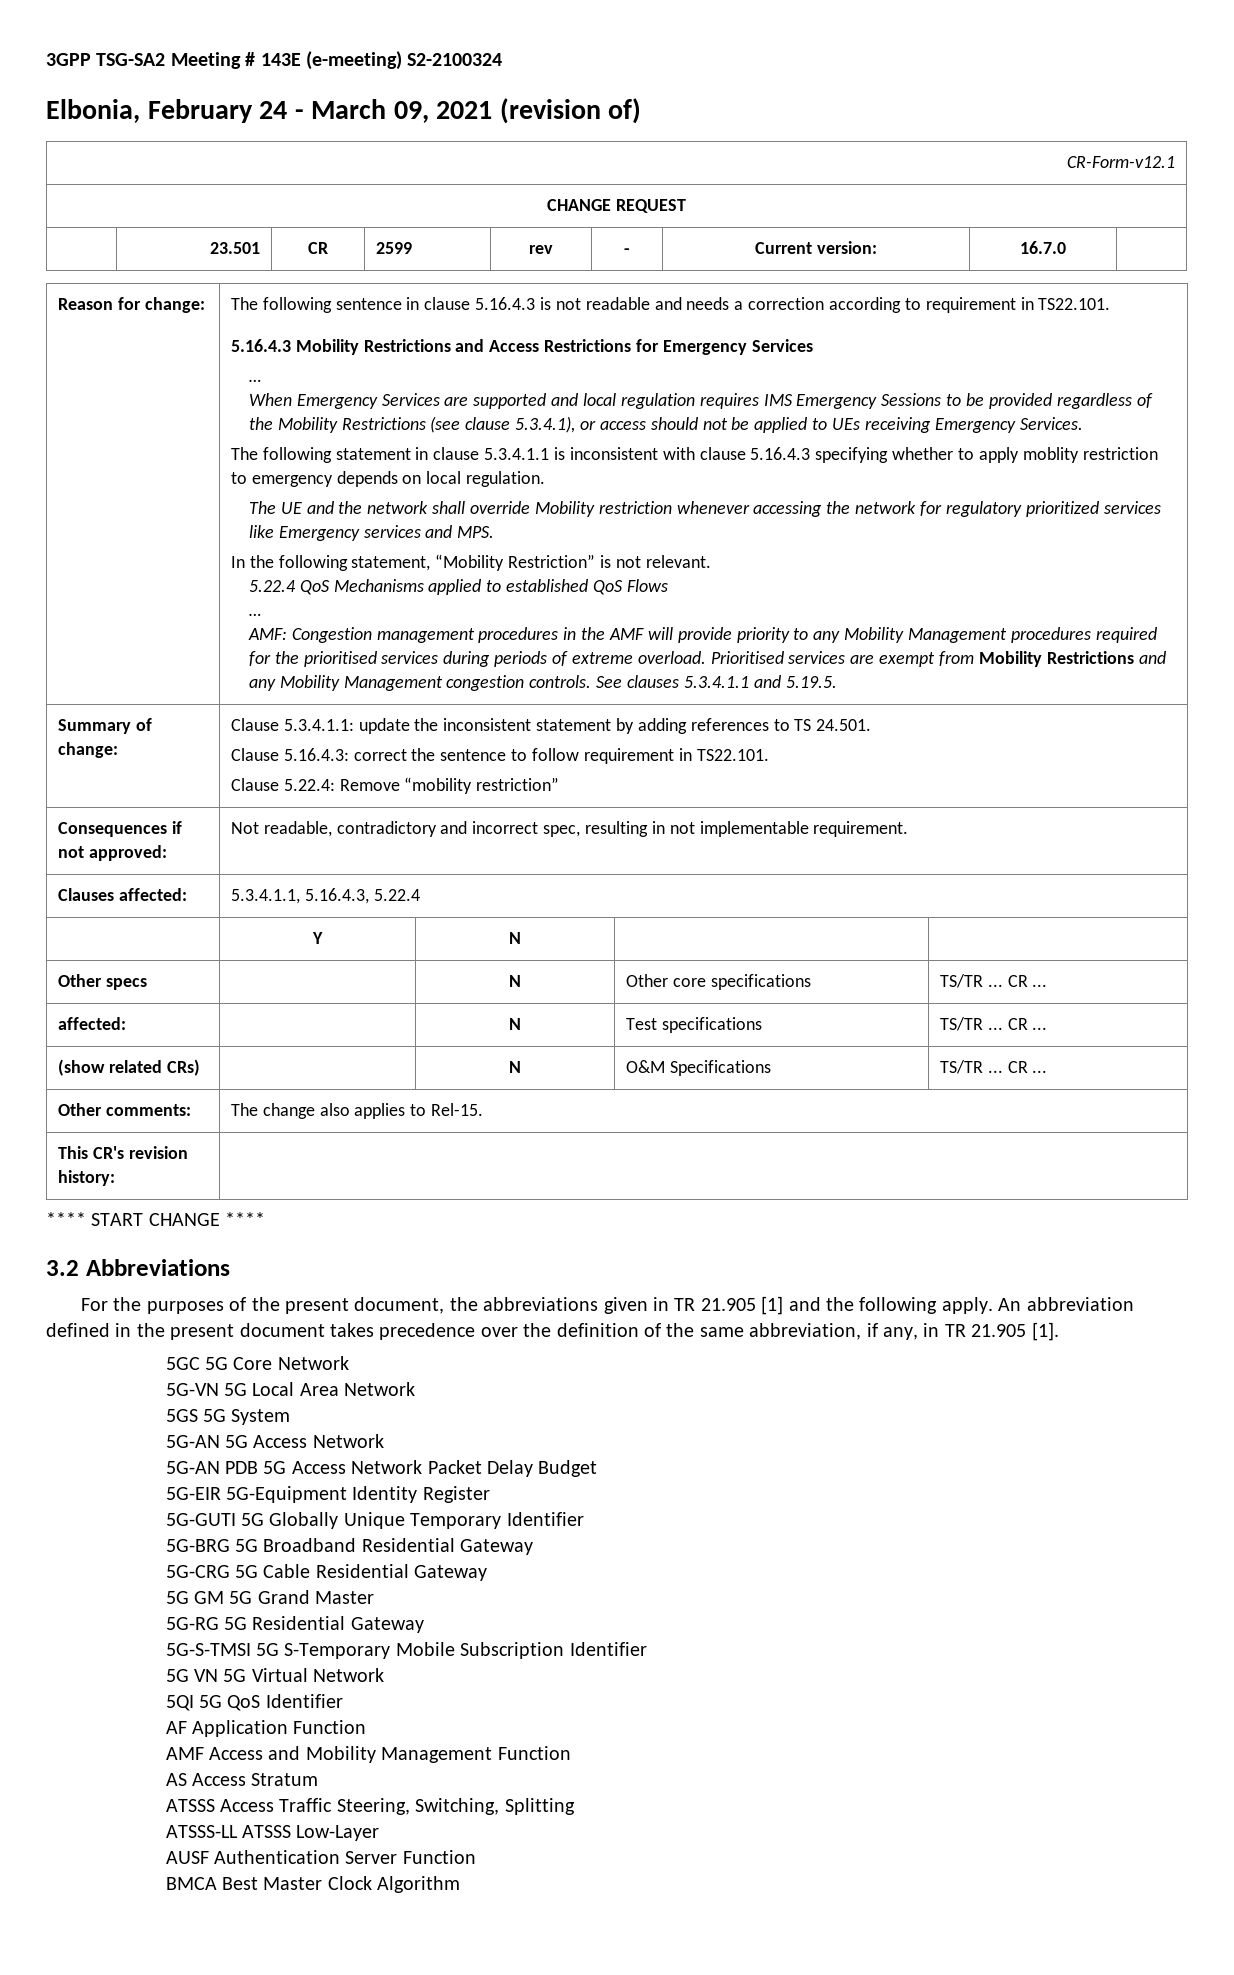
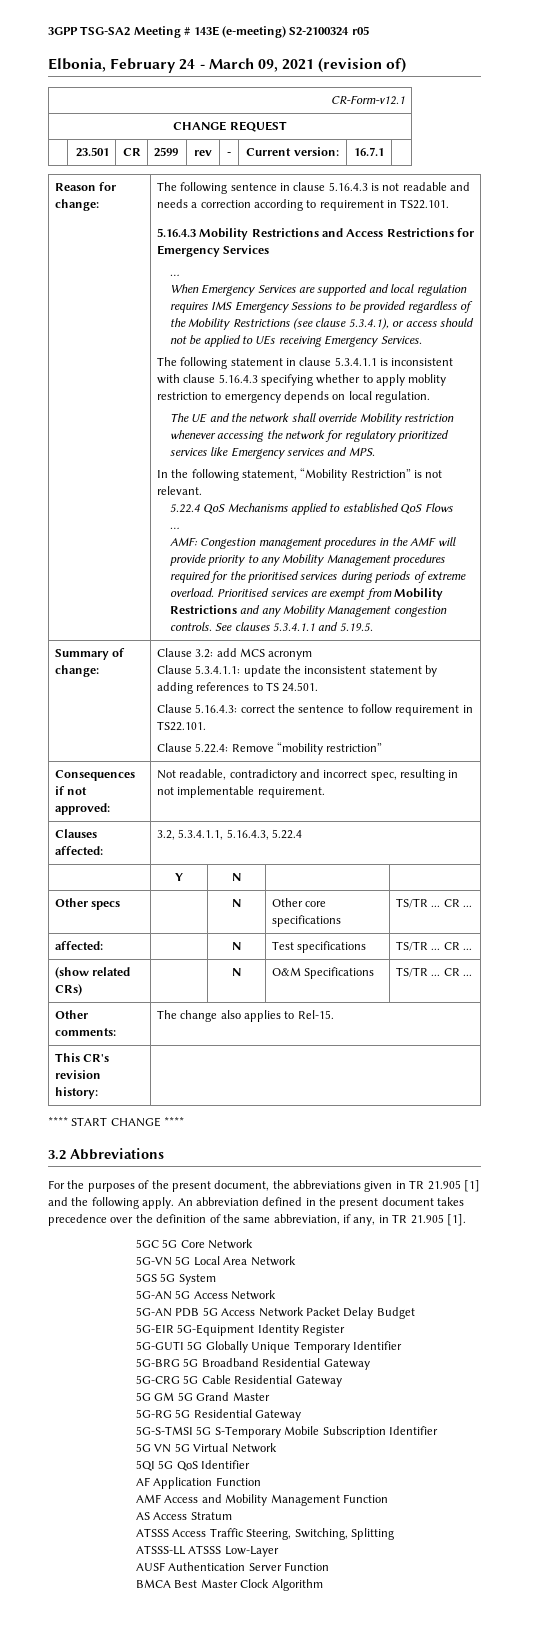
(503, 59) none -> [351,26,369,35] r05
[1020,241,1066,254] 16.7.0 -> [354,147,384,156] 16.7.1
(279, 724) none -> [195,648,313,660] [156,665,192,674] 3.2: add MCS acronym // Clause
(187, 894) none -> [156,830,175,840] 3.2,

